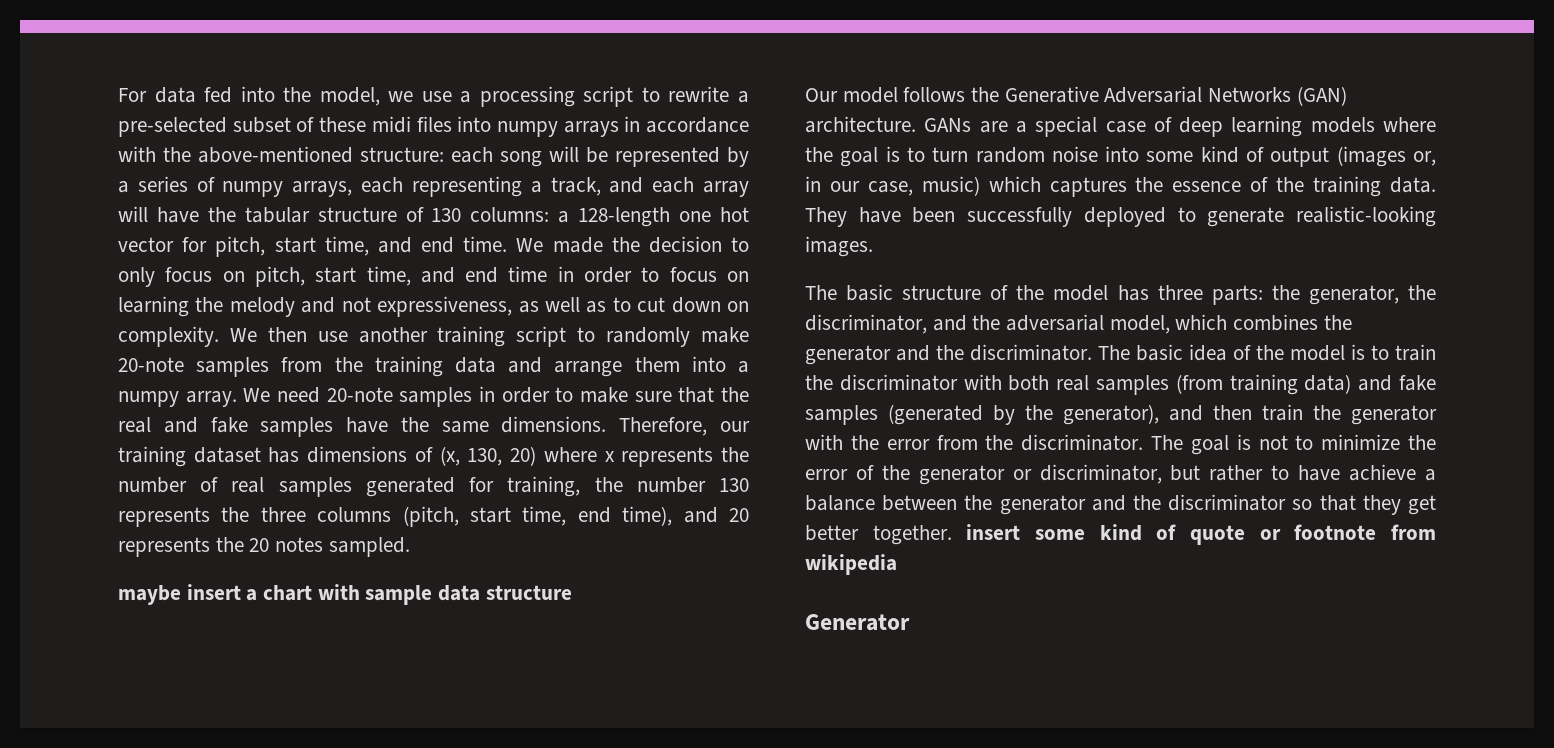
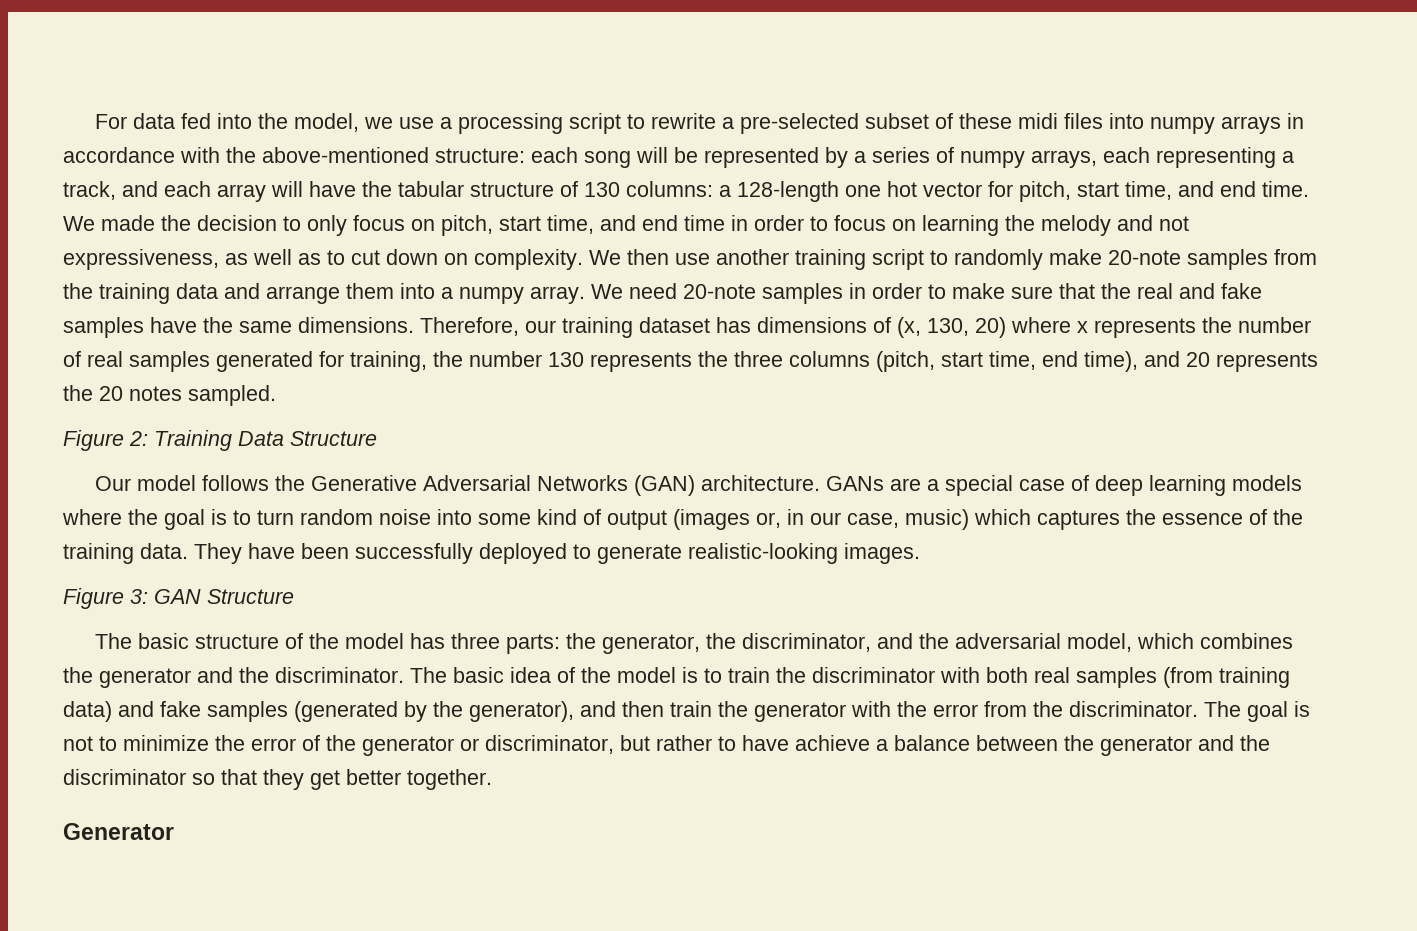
[118,584,572,605] maybe insert a chart with sample data structure -> [63,430,377,451] Figure 2: Training Data Structure
(873, 246) none -> [63,588,294,609] // Figure 3: GAN Structure
[966,524,1436,545] [805,554,897,575] insert some kind of quote or footnote from wikipedia -> (492, 779) none

